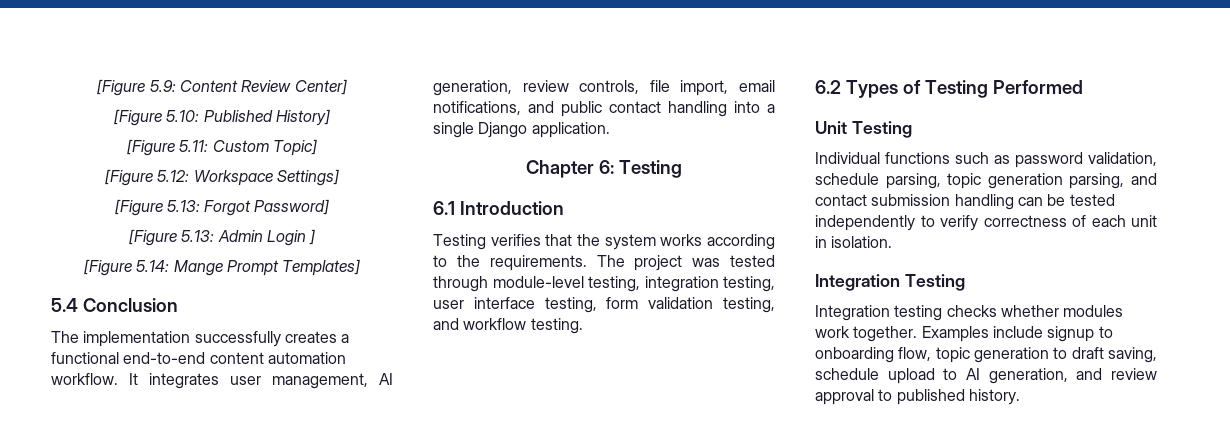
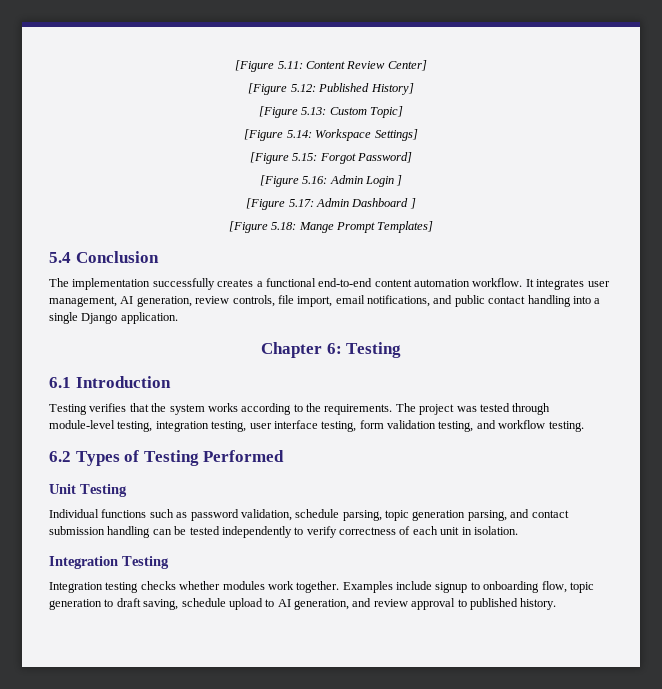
[97,79,176,96] [Figure 5.9: -> [235,60,303,72] [Figure 5.11:
[166,110,200,122] 5.10: -> [290,84,316,92] 5.12:
[179,140,209,152] 5.11: -> [301,107,327,115] 5.13:
[157,170,190,182] 5.12: -> [286,130,312,138] 5.14:
[166,200,200,212] 5.13: -> [292,153,318,161] 5.15:
[181,230,215,242] 5.13: -> [302,176,328,184] 5.16:
[136,260,170,272] 5.14: -> [288,198,416,209] [228,221,297,233] 5.17: Admin Dashboard ] // [Figure 5.18:

